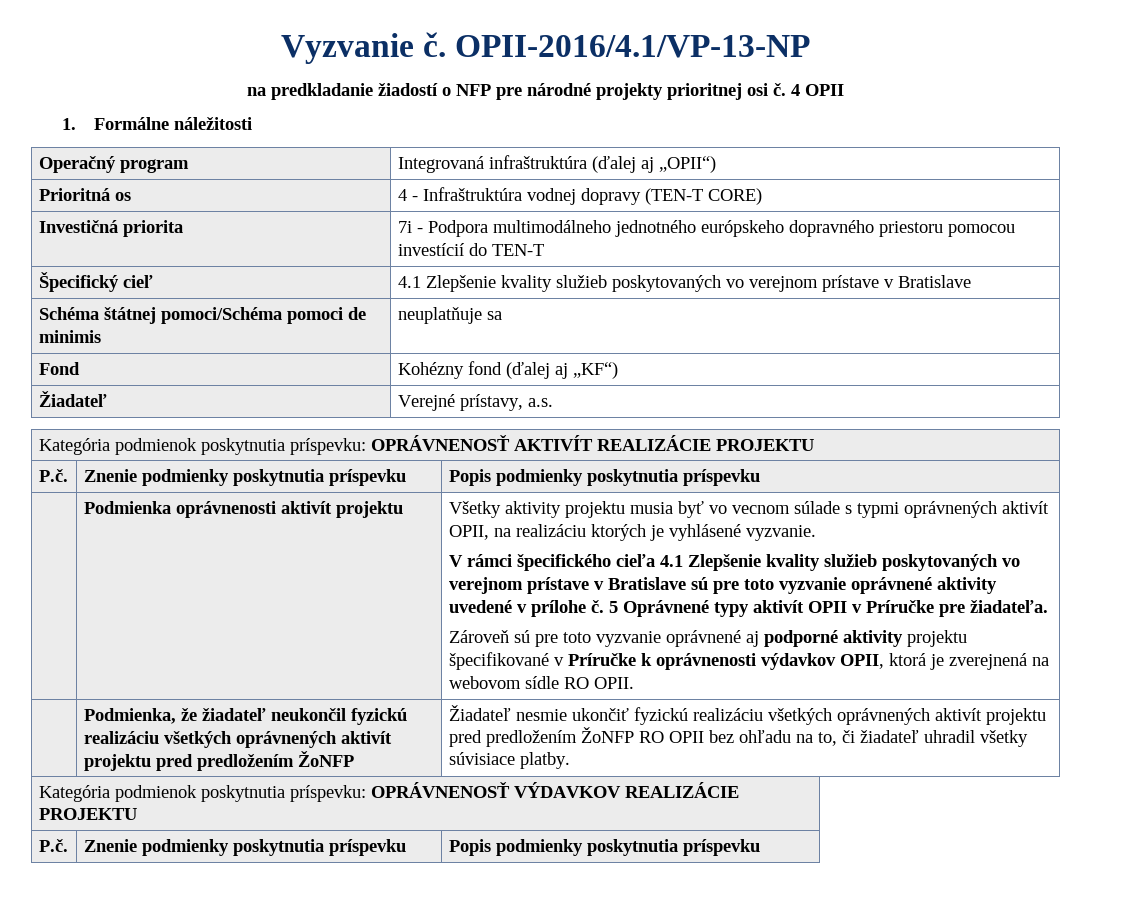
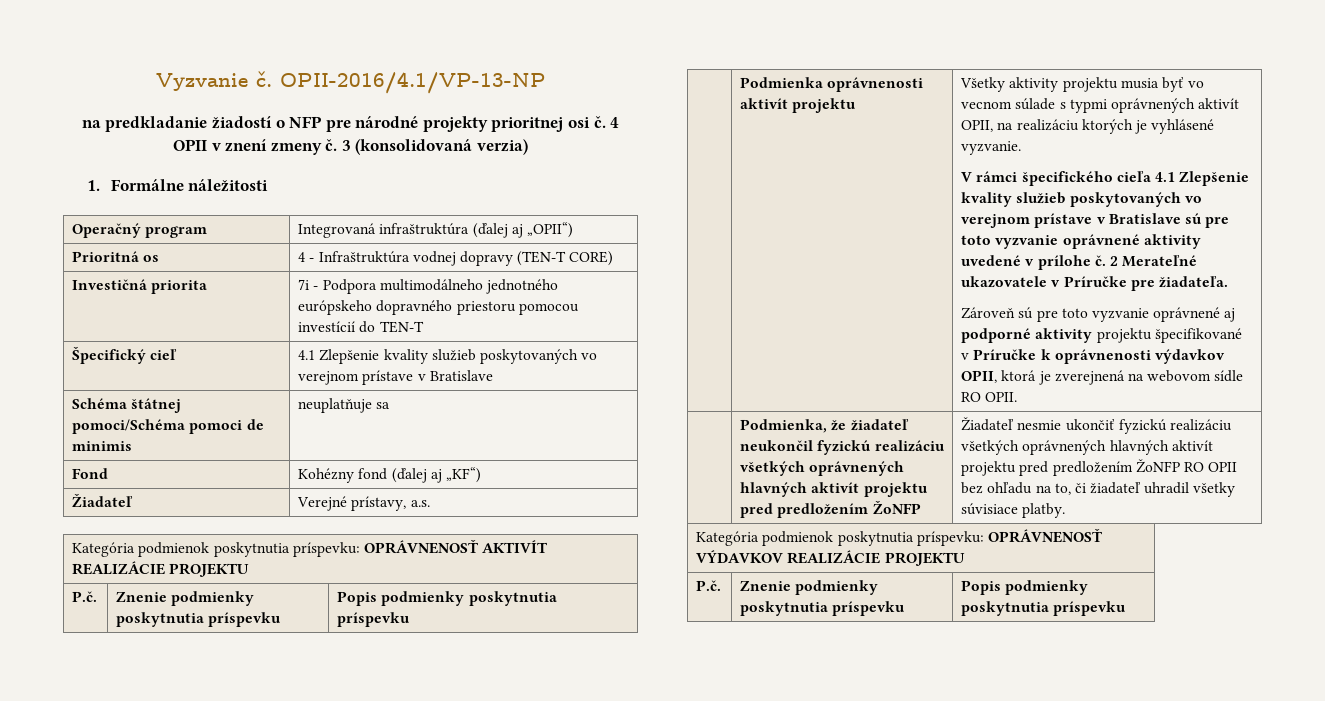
(844, 90) none -> [211,139,529,155] v znení zmeny č. 3 (konsolidovaná verzia)
[608,600,847,617] 5 Oprávnené typy aktivít OPII -> [1109,255,1198,267] [961,276,1048,288] 2 Merateľné ukazovatele
(337, 739) none -> [740,482,808,497] hlavných
(930, 716) none -> [1109,440,1169,455] hlavných

